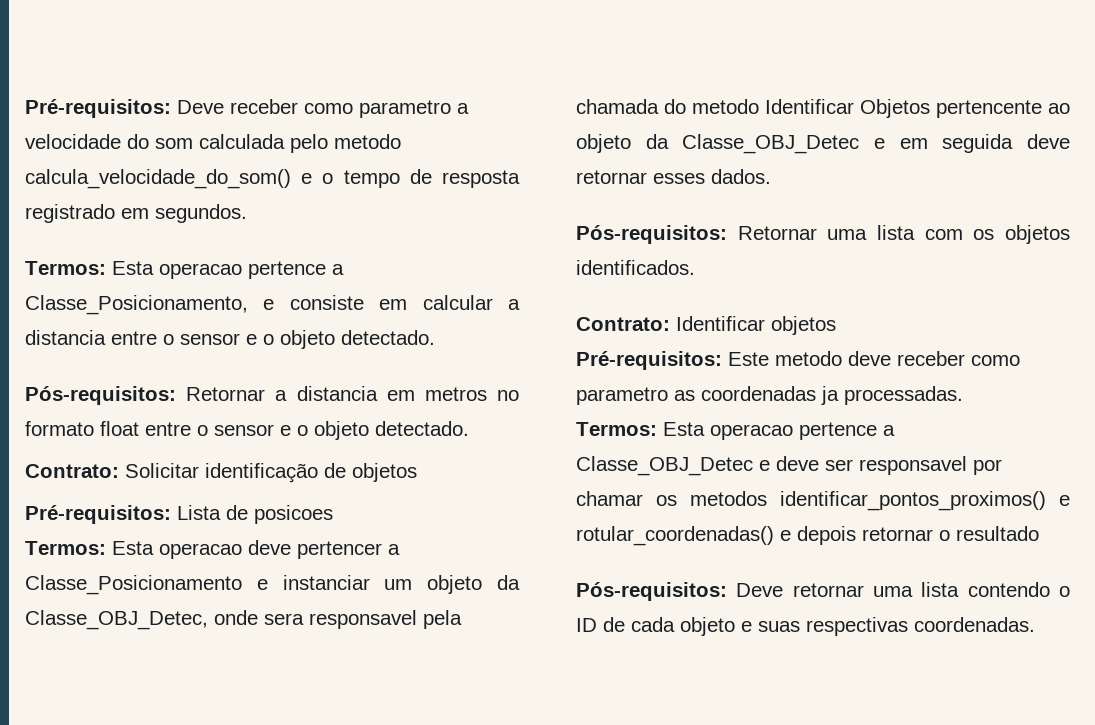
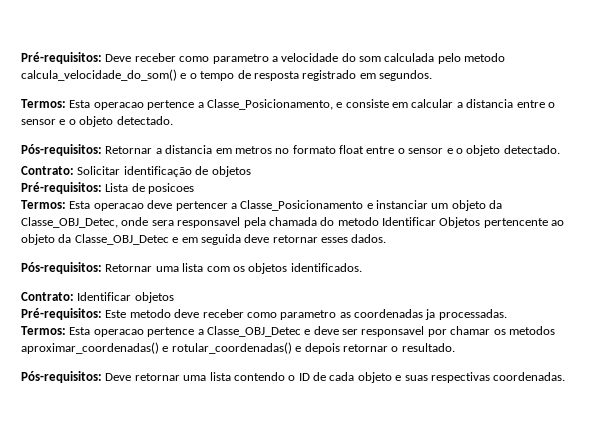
[780,491,1046,511] identificar_pontos_proximos() -> [21,342,159,354] aproximar_coordenadas()
[956,526,1039,541] resultado -> [401,343,455,352] resultado.

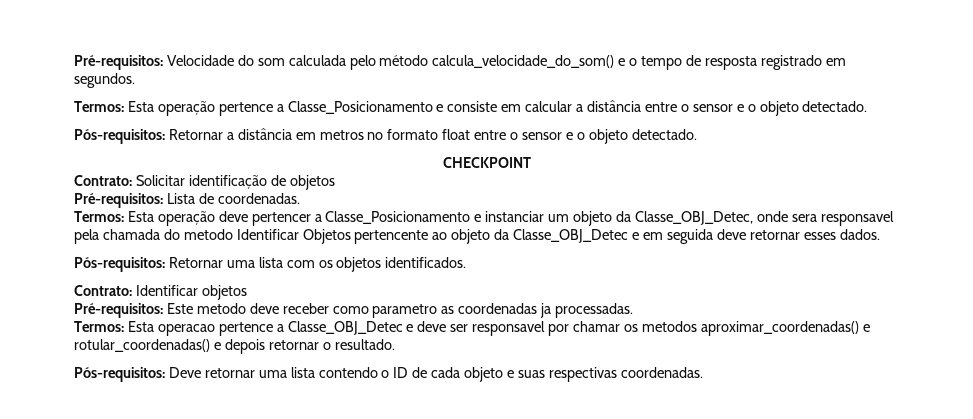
[21,52,339,64] Pré-requisitos: Deve receber como parametro a velocidade -> [74,55,234,70] Pré-requisitos: Velocidade
[464,53,506,62] metodo -> [379,55,429,66] método
[93,99,333,110] operacao pertence a Classe_Posicionamento, -> [157,101,433,116] operação pertence a Classe_Posicionamento
[466,99,514,108] distancia -> [587,100,642,112] distância
[165,145,213,154] distancia -> [237,128,292,140] distância
(560, 149) none -> [442,157,531,168] // CHECKPOINT
[148,183,195,194] [21,200,144,211] posicoes // Termos: Esta operacao -> [217,193,300,204] [74,211,215,226] coordenadas. // Termos: Esta operação

